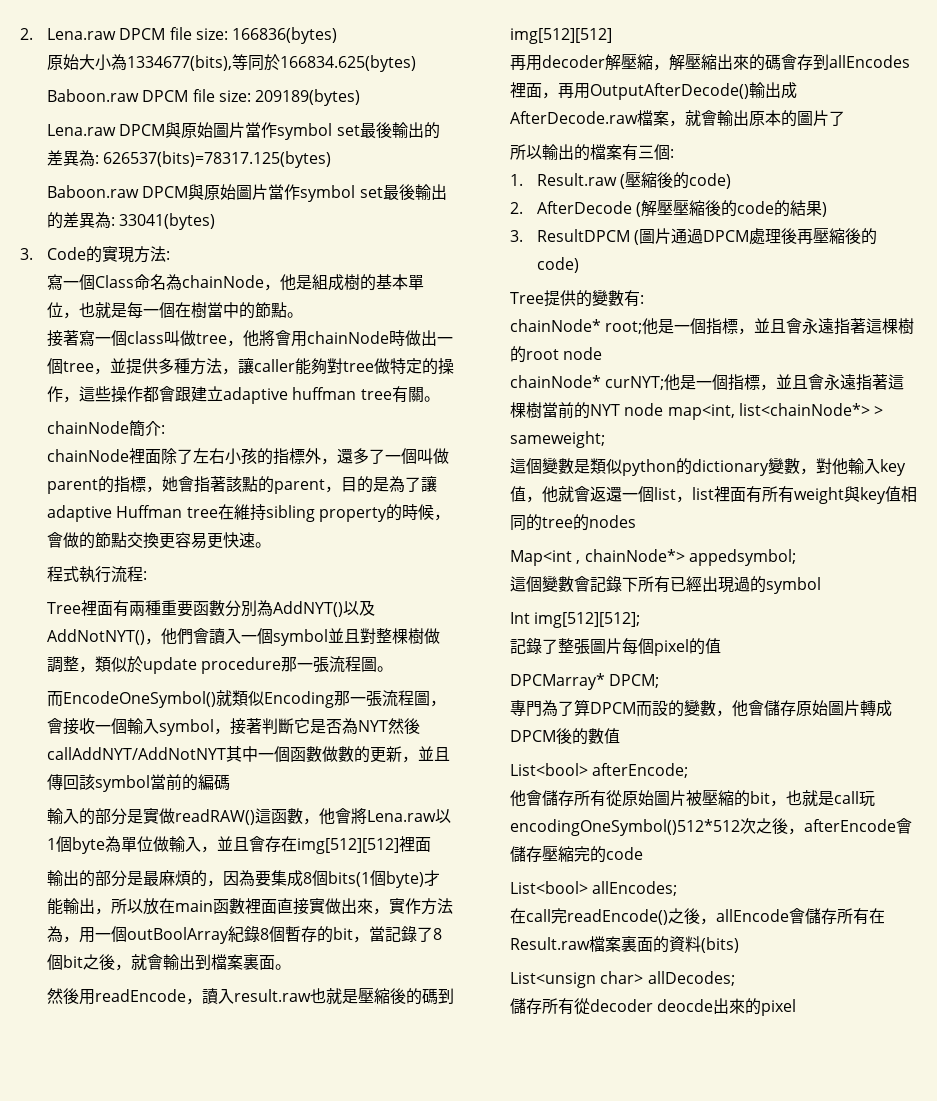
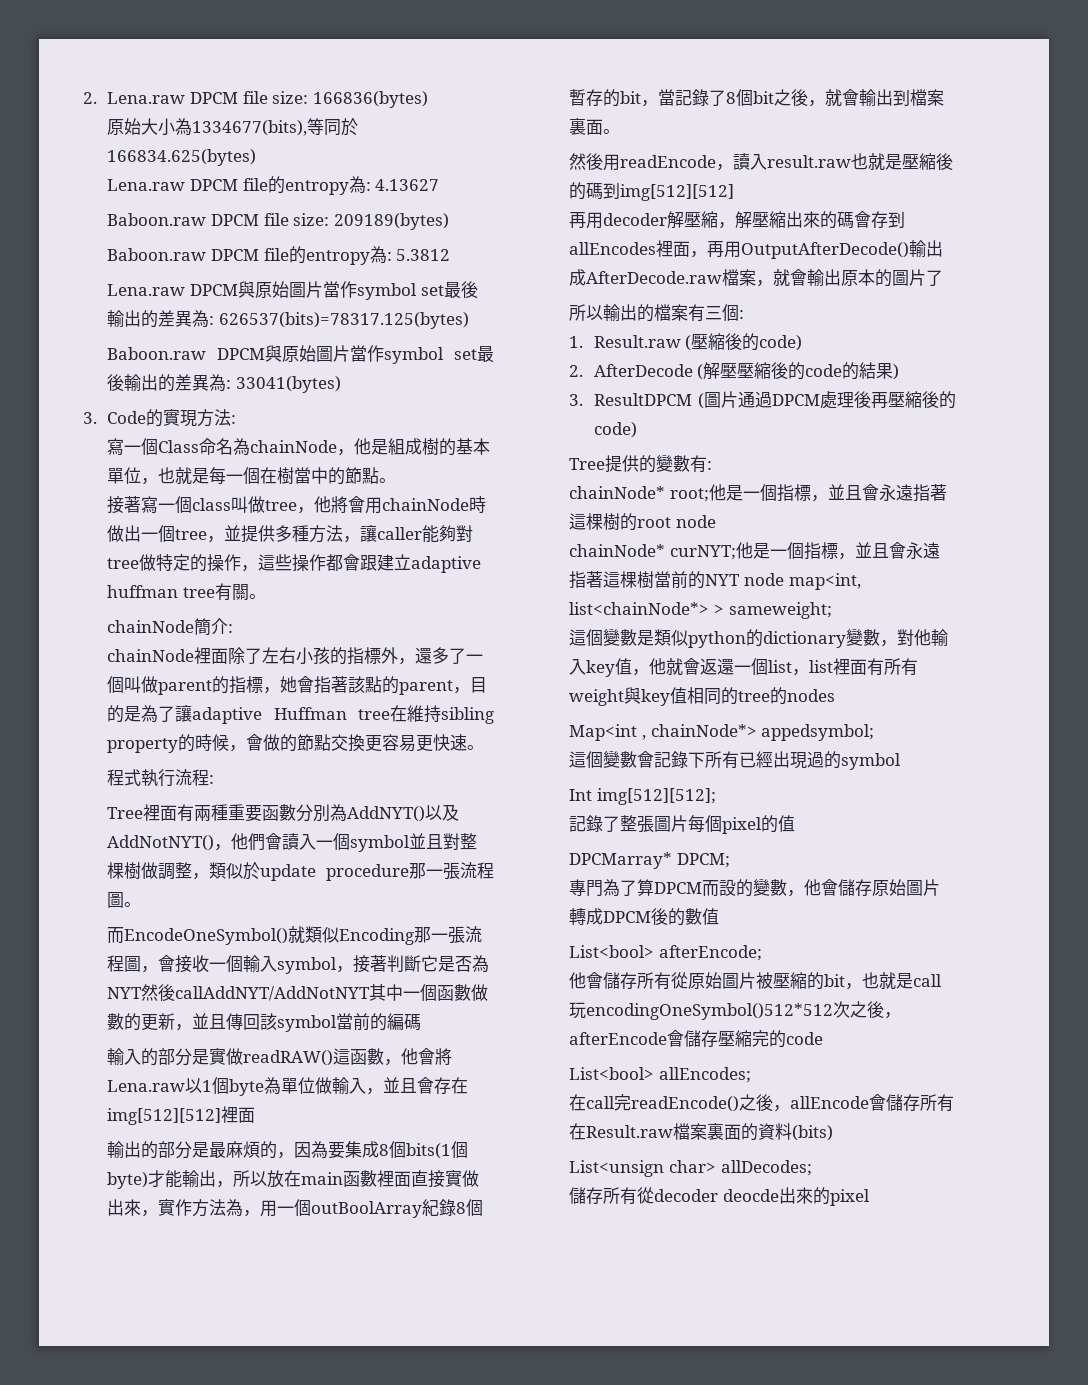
(416, 63) none -> [107,176,440,195] // Lena.raw DPCM file的entropy為: 4.13627
(361, 97) none -> [107,246,451,265] // Baboon.raw DPCM file的entropy為: 5.3812

